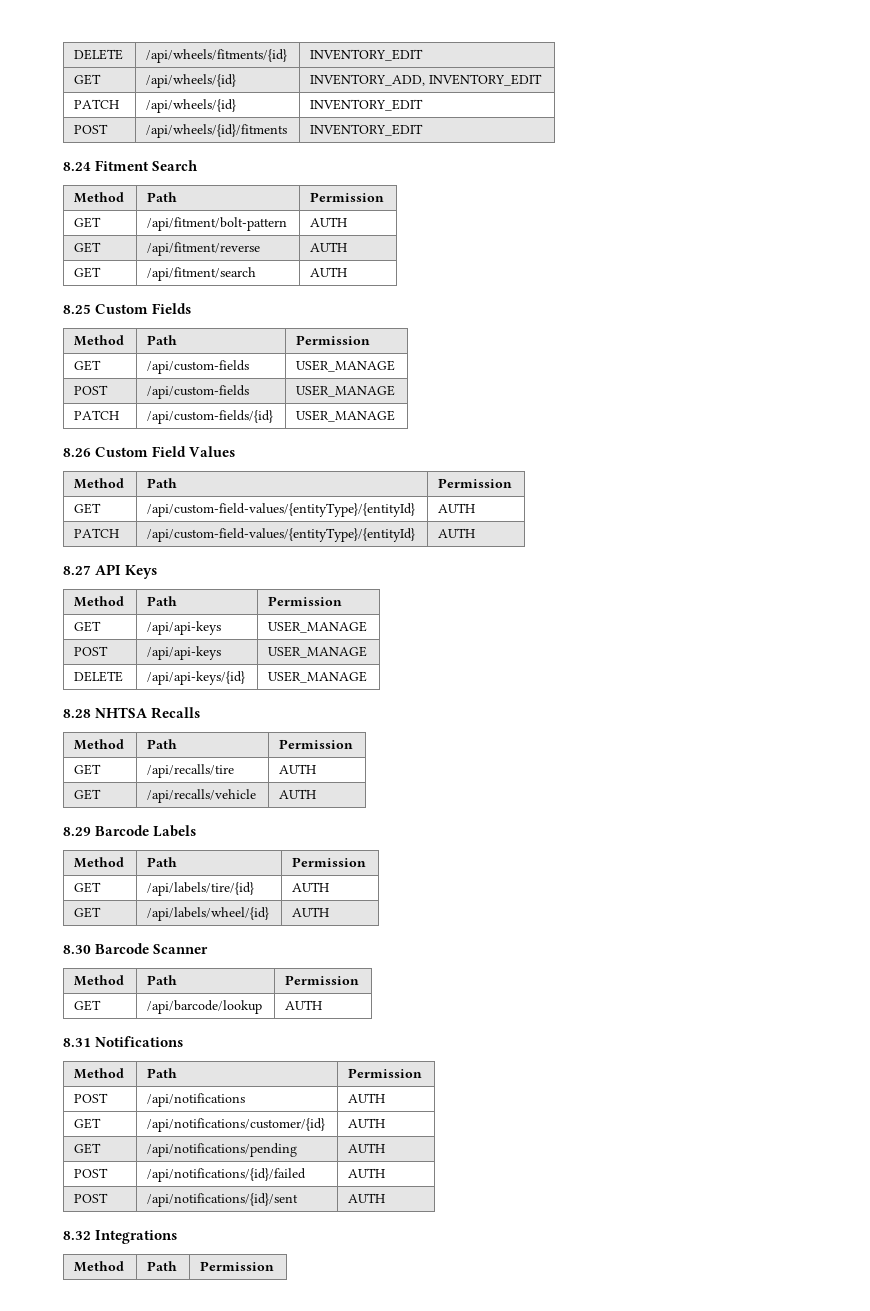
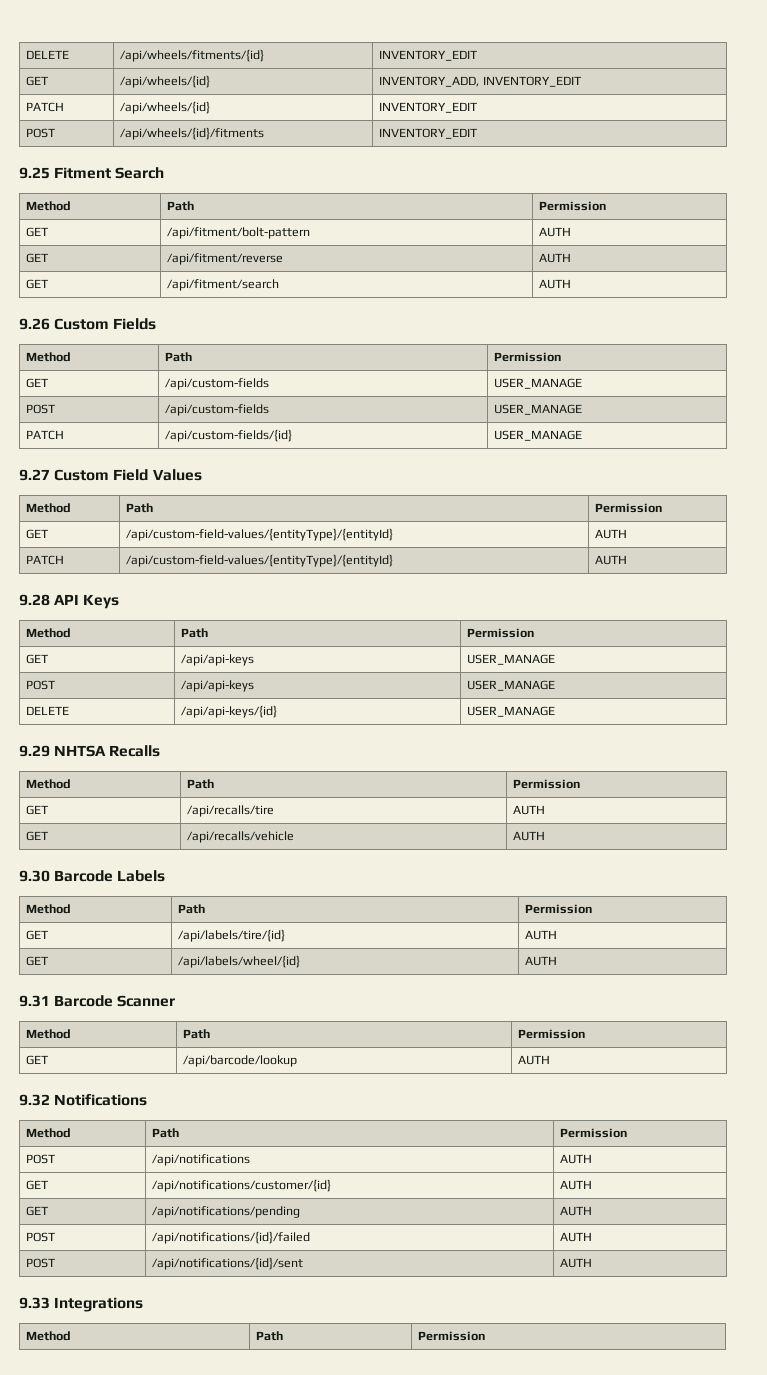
[63,162,91,171] 8.24 -> [19,167,50,179] 9.25
[63,304,91,314] 8.25 -> [19,318,50,330] 9.26
[63,448,91,457] 8.26 -> [19,469,50,481] 9.27
[63,565,91,575] 8.27 -> [19,594,50,606] 9.28
[63,709,91,718] 8.28 -> [19,745,50,757] 9.29
[63,827,91,836] 8.29 -> [19,870,50,882] 9.30
[63,945,91,954] 8.30 -> [19,995,50,1007] 9.31
[63,1038,91,1047] 8.31 -> [19,1094,50,1106] 9.32
[63,1231,91,1240] 8.32 -> [19,1297,50,1309] 9.33

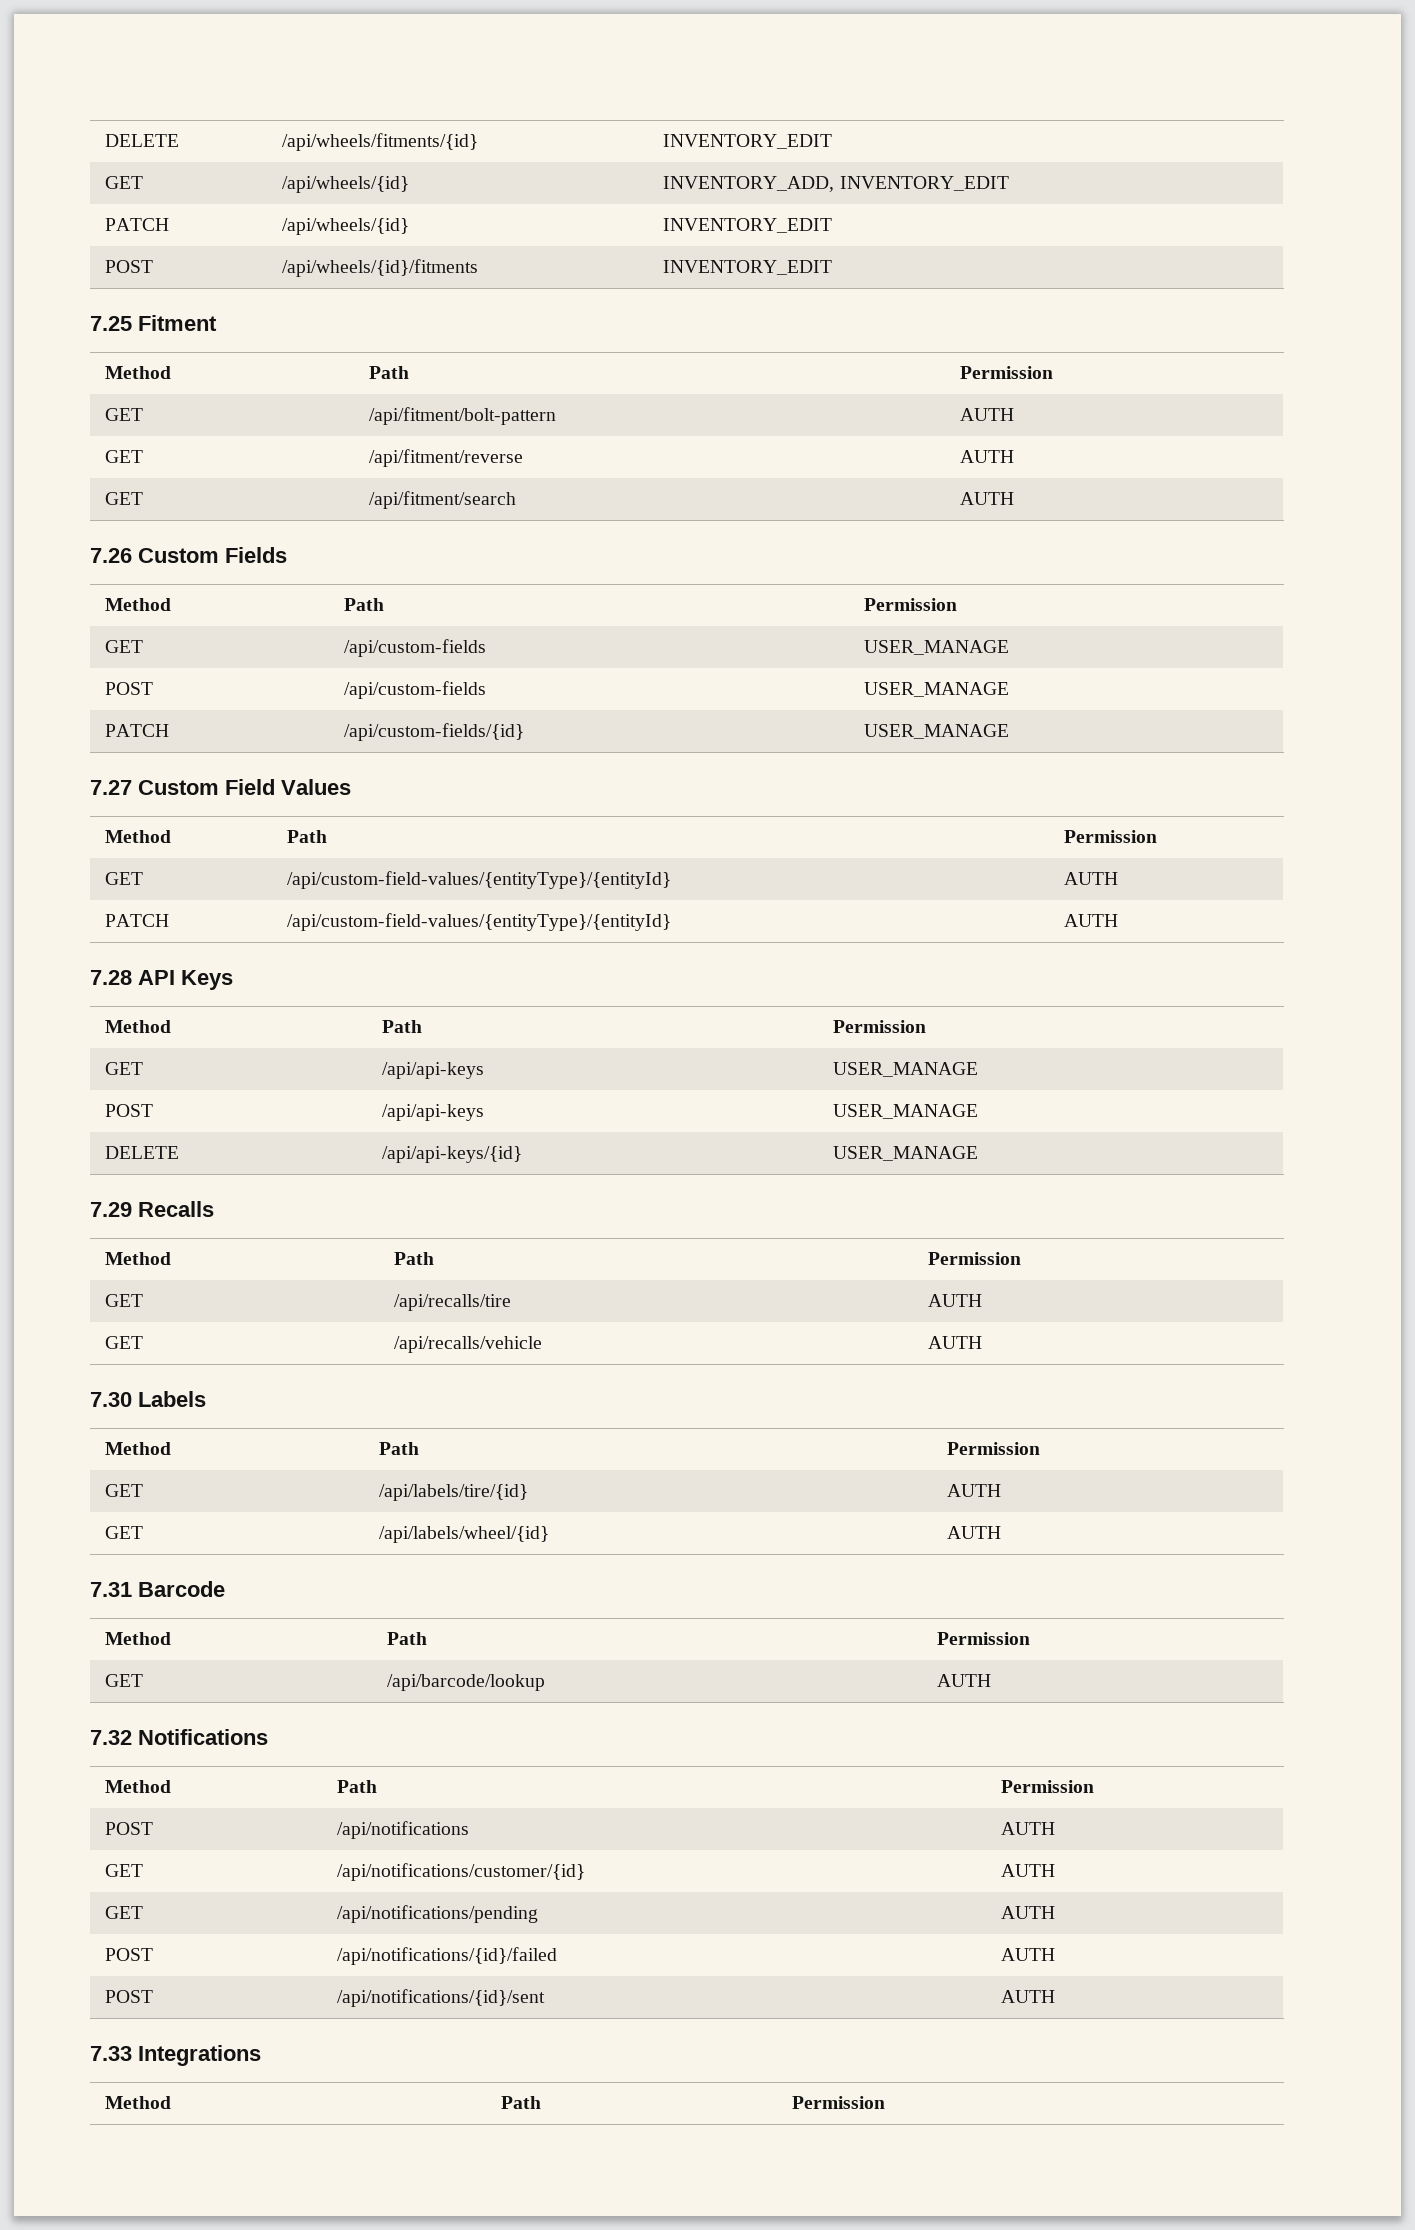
[19,167,50,179] 9.25 -> [90,316,132,331] 7.25
[115,167,165,179] Search -> (217, 323) none
[19,318,50,330] 9.26 -> [90,548,132,563] 7.26
[19,469,50,481] 9.27 -> [90,780,132,795] 7.27
[19,594,50,606] 9.28 -> [90,970,132,985] 7.28
[19,745,107,757] 9.29 NHTSA -> [90,1202,132,1217] 7.29
[19,870,114,882] 9.30 Barcode -> [90,1392,132,1407] 7.30
[19,995,176,1007] 9.31 Barcode Scanner -> [90,1581,225,1597] 7.31 Barcode
[19,1094,50,1106] 9.32 -> [90,1730,132,1745] 7.32
[19,1297,50,1309] 9.33 -> [90,2046,132,2061] 7.33

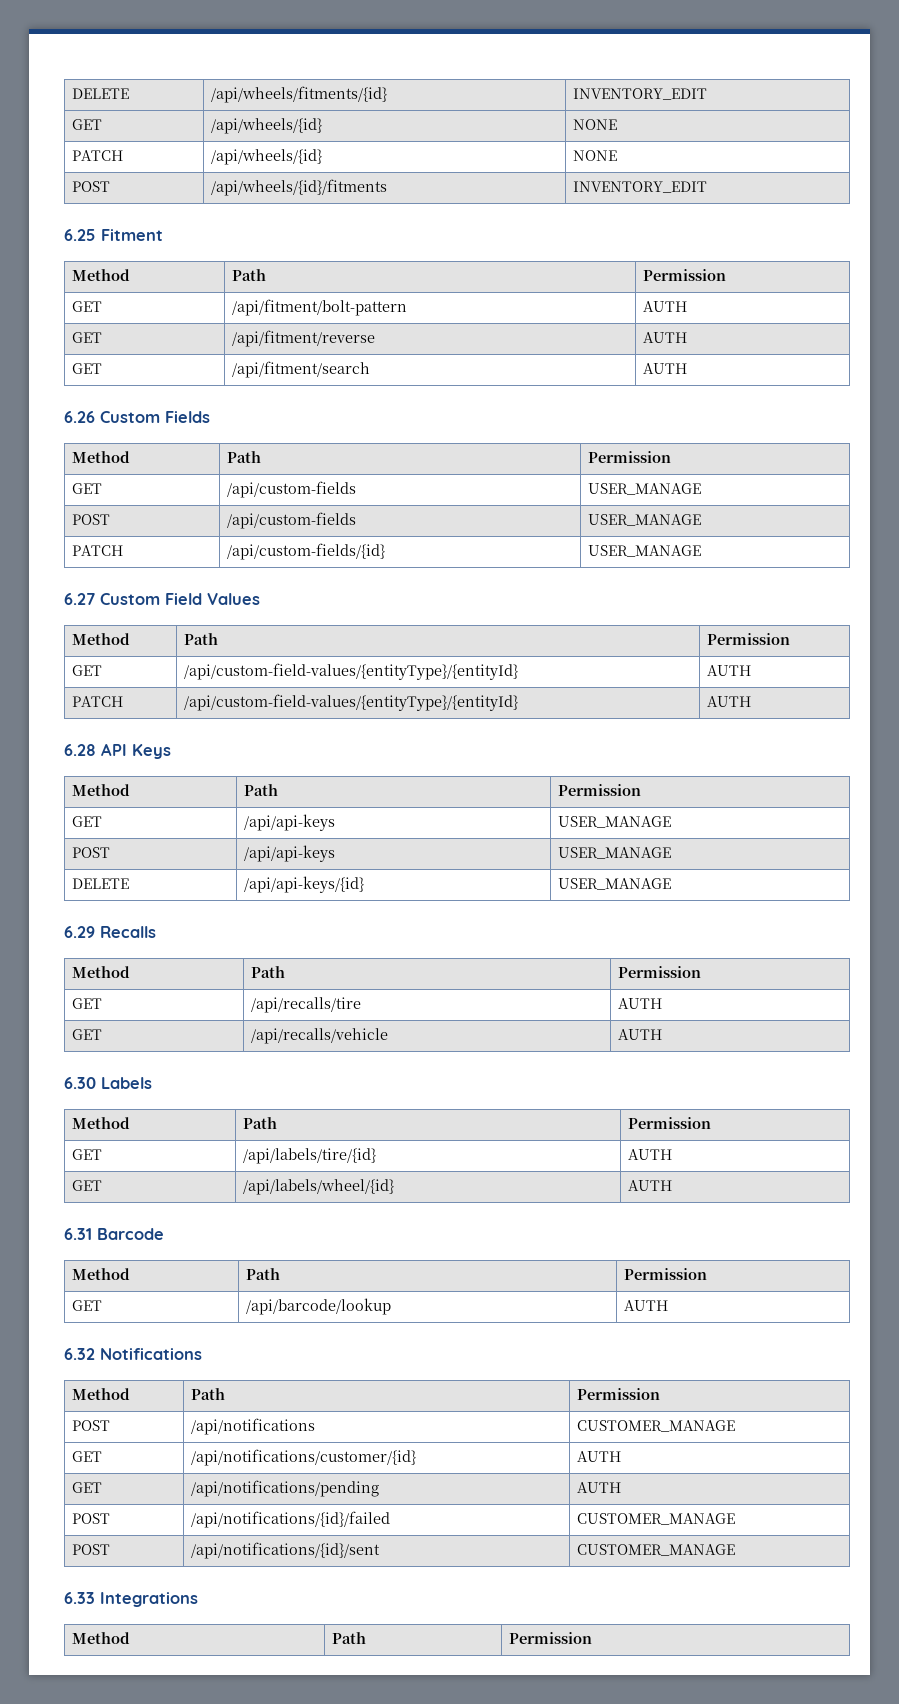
[663,176,1009,192] | INVENTORY_ADD, INVENTORY_EDIT -> [573,119,618,130] | NONE
[663,218,833,233] | INVENTORY_EDIT -> [573,150,618,161] | NONE
[90,316,132,331] 7.25 -> [64,229,96,241] 6.25
[90,548,132,563] 7.26 -> [64,411,95,423] 6.26
[90,780,132,795] 7.27 -> [64,593,95,605] 6.27
[90,970,132,985] 7.28 -> [64,744,96,756] 6.28
[90,1202,132,1217] 7.29 -> [64,926,95,938] 6.29
[90,1392,132,1407] 7.30 -> [64,1077,96,1089] 6.30
[90,1582,132,1597] 7.31 -> [64,1228,92,1240] 6.31
[90,1730,132,1745] 7.32 -> [64,1348,95,1360] 6.32
[1001,1822,1056,1835] AUTH -> [577,1420,736,1432] CUSTOMER_MANAGE
[1001,1948,1056,1961] AUTH -> [577,1513,736,1525] CUSTOMER_MANAGE
[1001,1990,1056,2003] [90,2046,132,2061] AUTH // 7.33 -> [577,1544,736,1556] [64,1592,95,1604] CUSTOMER_MANAGE // 6.33

